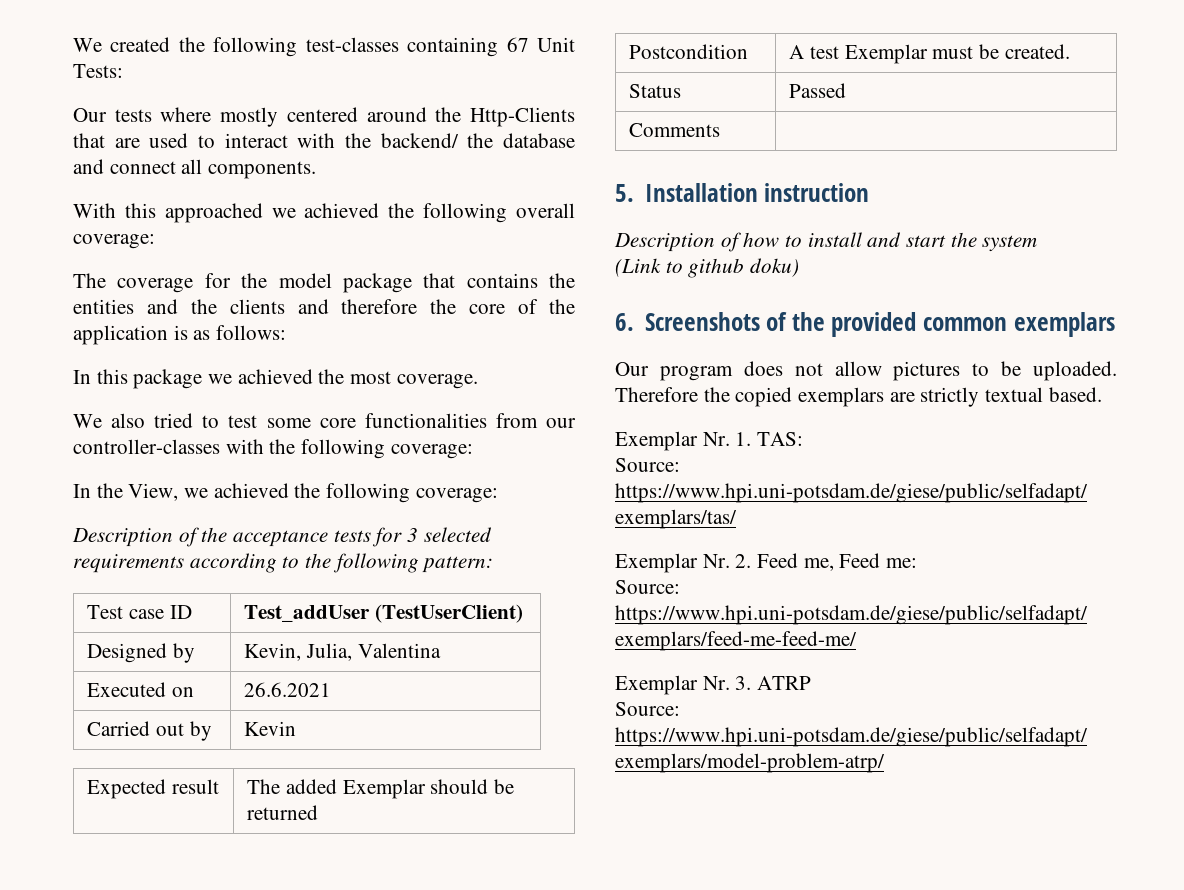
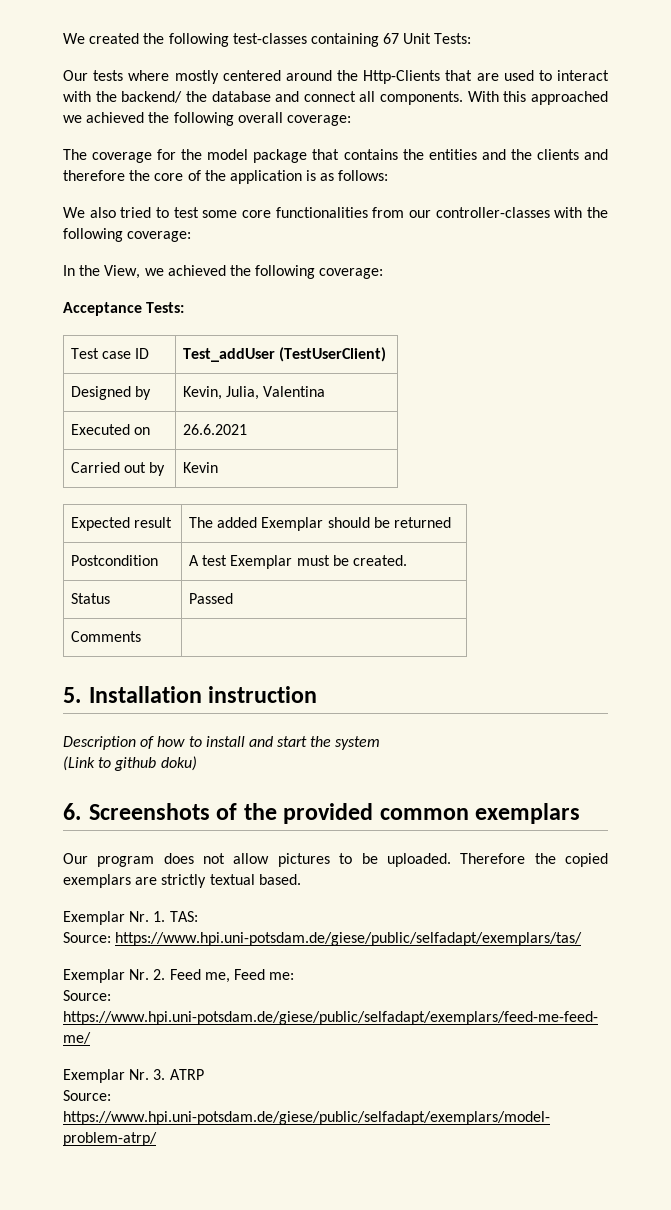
(317, 170) // -> (464, 98) none
[73,369,478,389] // In this package we achieved the most coverage. -> (389, 175) none
[72,527,492,547] [73,553,494,573] Description of the acceptance tests for 3 selected requirements according to the following pattern: -> [63,302,185,316] Acceptance Tests:

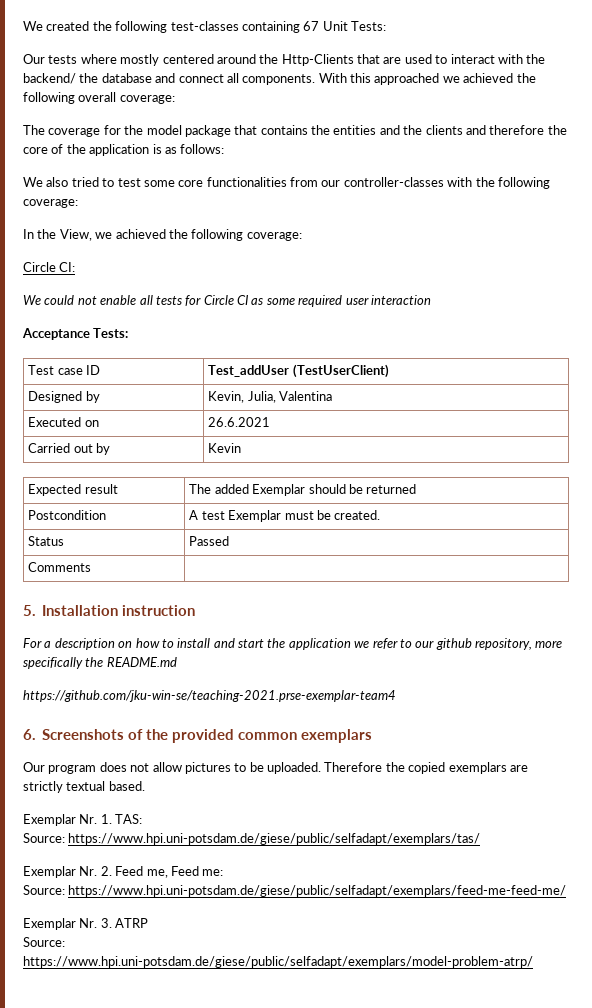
(384, 273) none -> [23,262,76,272] [23,295,431,307] // Circle CI: // We could not enable all tests for Circle CI as some required user interaction
[63,736,155,750] Description of -> [23,638,133,650] For a description on
[335,736,381,750] [63,756,197,771] system // (Link to github doku) -> [288,638,563,650] [23,657,177,669] [23,690,396,702] application we refer to our github repository, more specifically the README.md // https://github.com/jku-win-se/teaching-2021.prse-exemplar-team4

